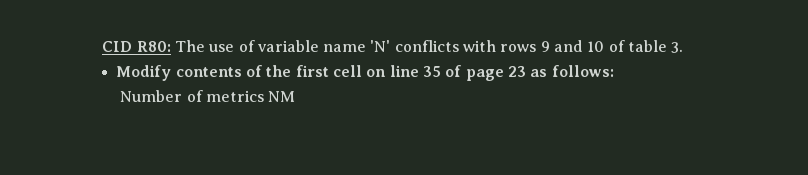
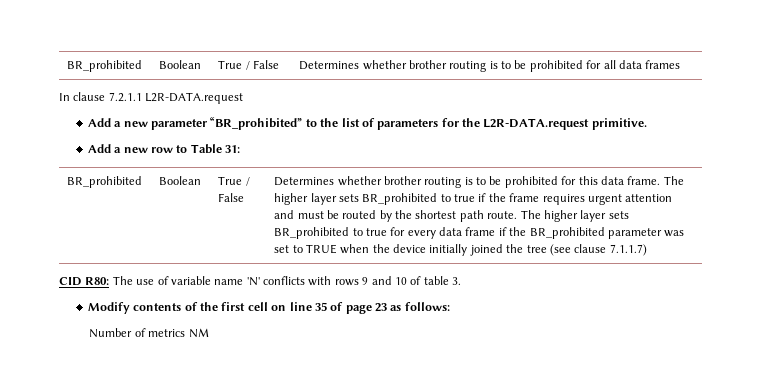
(102, 46) none -> [67,60,143,72] [159,60,202,69] [218,60,279,70] [299,60,681,72] [59,92,244,104] [87,117,647,130] [87,144,241,154] [67,176,143,188] [159,176,202,185] [218,176,250,186] [218,193,245,202] [274,176,684,188] [274,193,673,205] [274,210,629,222] [274,227,685,239] [274,244,647,256] BR_prohibited | Boolean | True / False | Determines whether brother routing is to be prohibited for all data frames // In clause 7.2.1.1 L2R-DATA.request // Add a new parameter “BR_prohibited” to the list of parameters for the L2R-DATA.request primitive. // Add a new row to Table 31: // BR_prohibited | Boolean | True / False | Determines whether brother routing is to be prohibited for this data frame. The higher layer sets BR_prohibited to true if the frame requires urgent attention and must be routed by the shortest path route. The higher layer sets BR_prohibited to true for every data frame if the BR_prohibited parameter was set to TRUE when the device initially joined the tree (see clause 7.1.1.7) //

